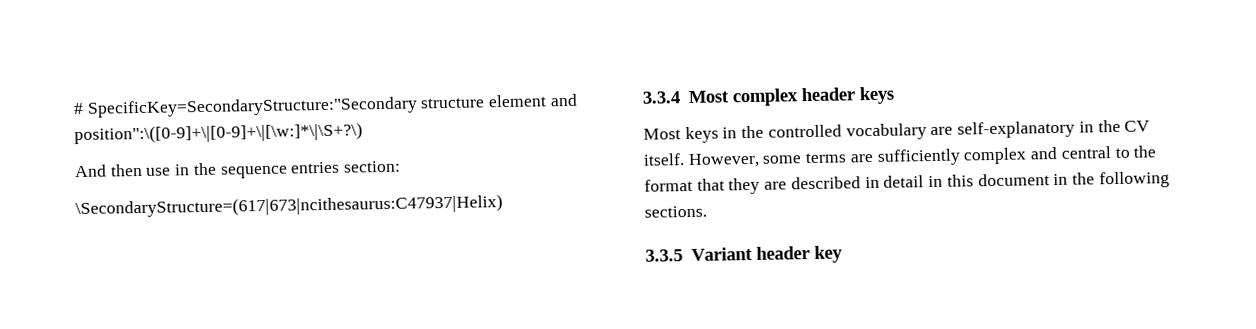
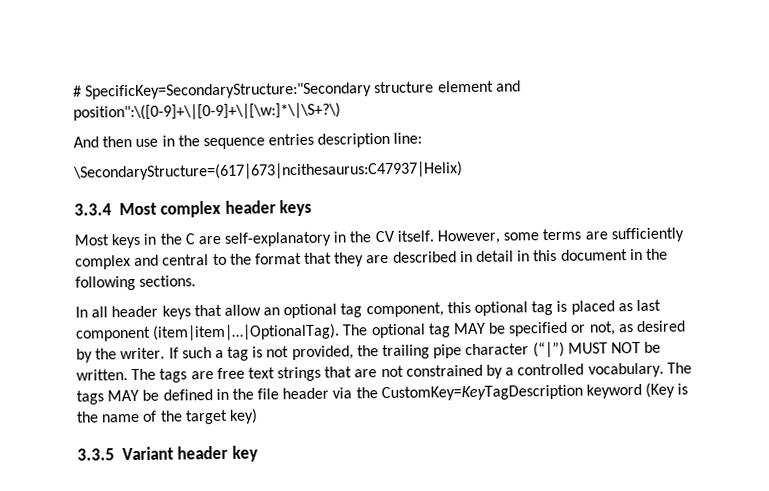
[343,160,402,173] section: -> [317,132,423,148] description line:
[767,123,927,141] controlled vocabulary -> [184,233,195,245] C
(707, 211) none -> [75,299,661,320] [75,320,687,342] [76,341,662,363] [76,362,692,383] [76,382,689,405] [76,408,258,425] // In all header keys that allow an optional tag component, this optional tag is placed as last component (item|item|…|OptionalTag). The optional tag MAY be specified or not, as desired by the writer. If such a tag is not provided, the trailing pipe character (“|”) MUST NOT be written. The tags are free text strings that are not constrained by a controlled vocabulary. The tags MAY be defined in the file header via the CustomKey=KeyTagDescription keyword (Key is the name of the target key)

